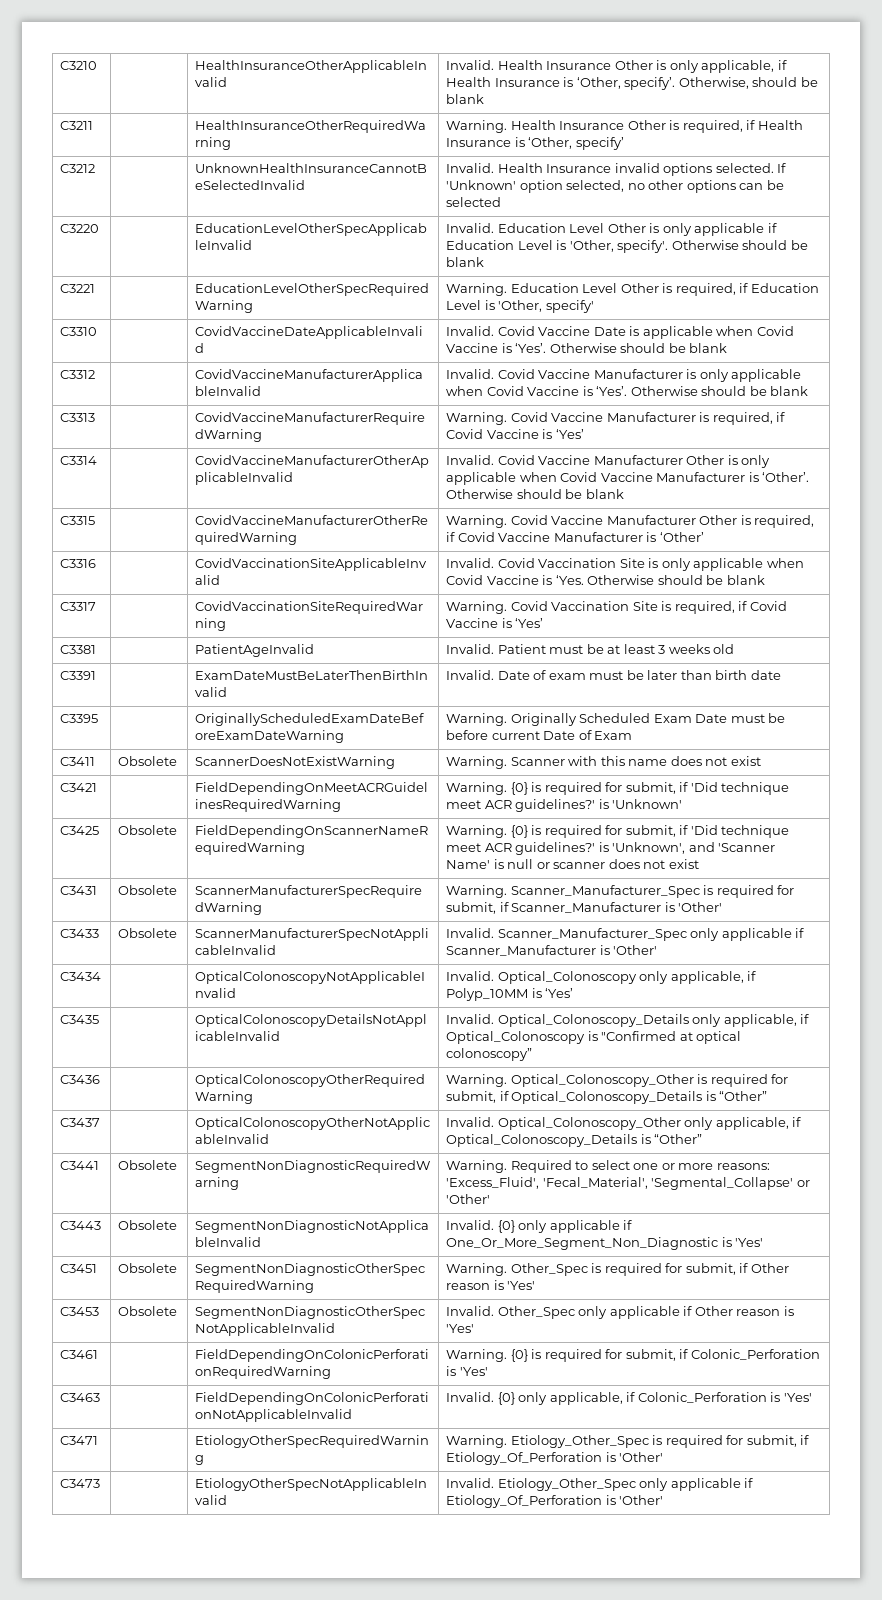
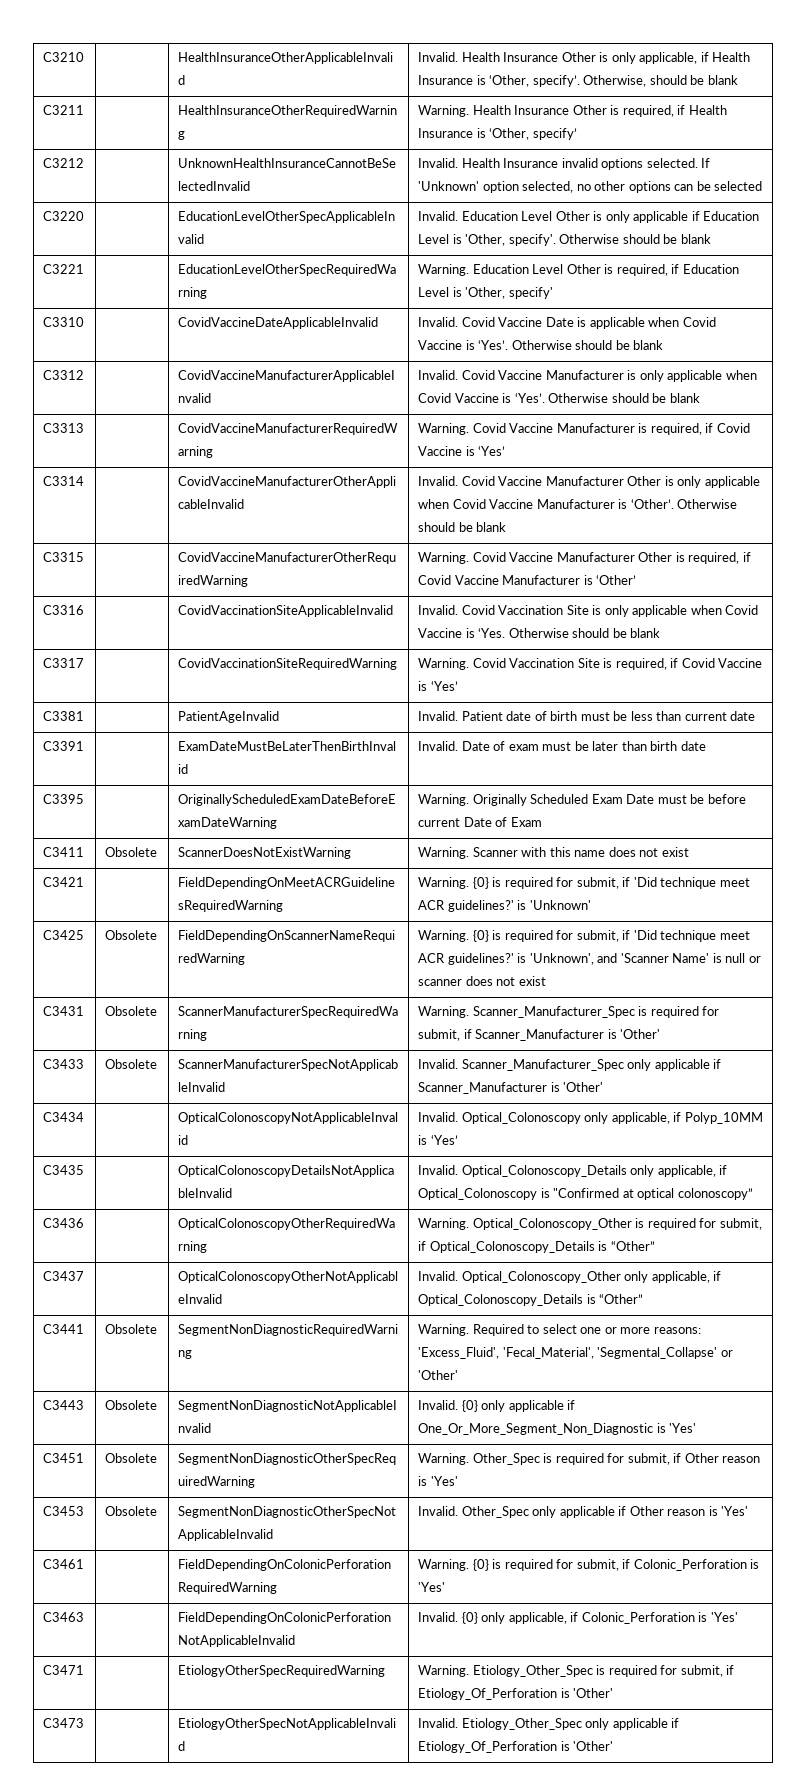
[549,644,735,654] must be at least 3 weeks old -> [506,711,756,721] date of birth must be less than current date

